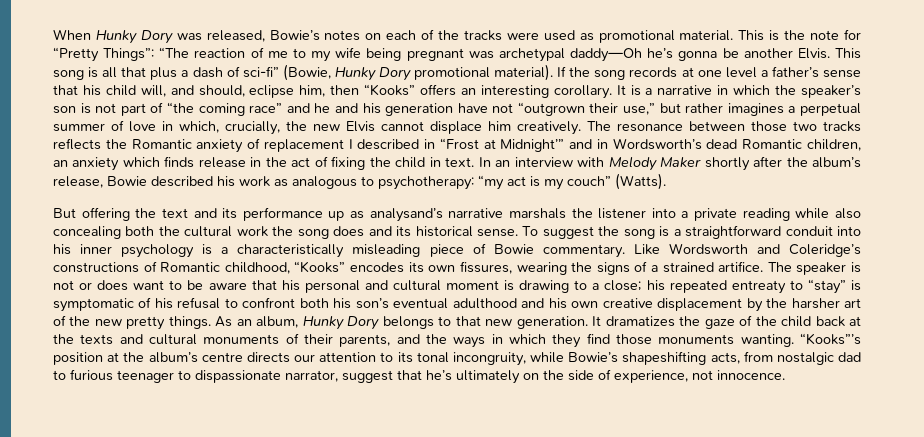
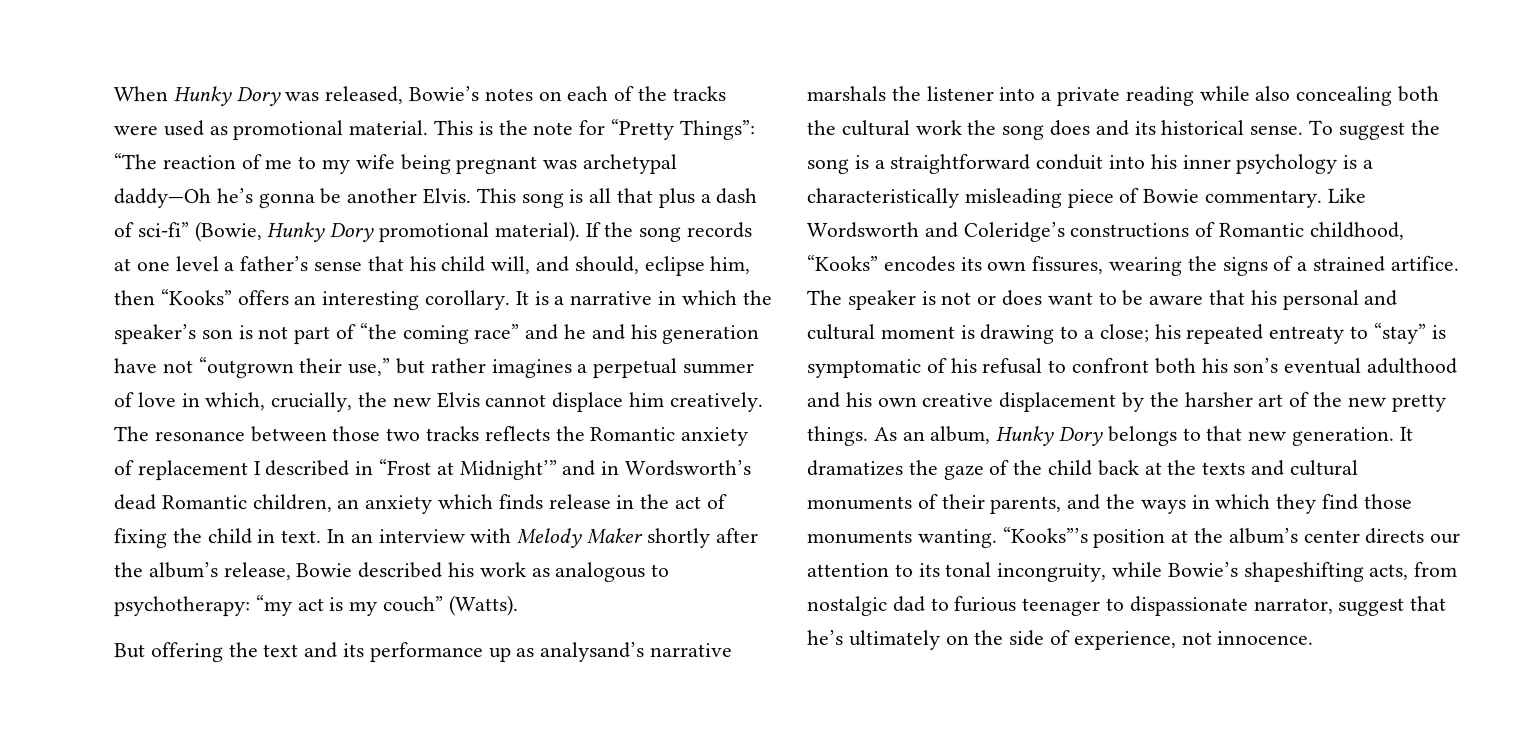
[201,352,243,362] centre -> [1303,529,1361,543] center

